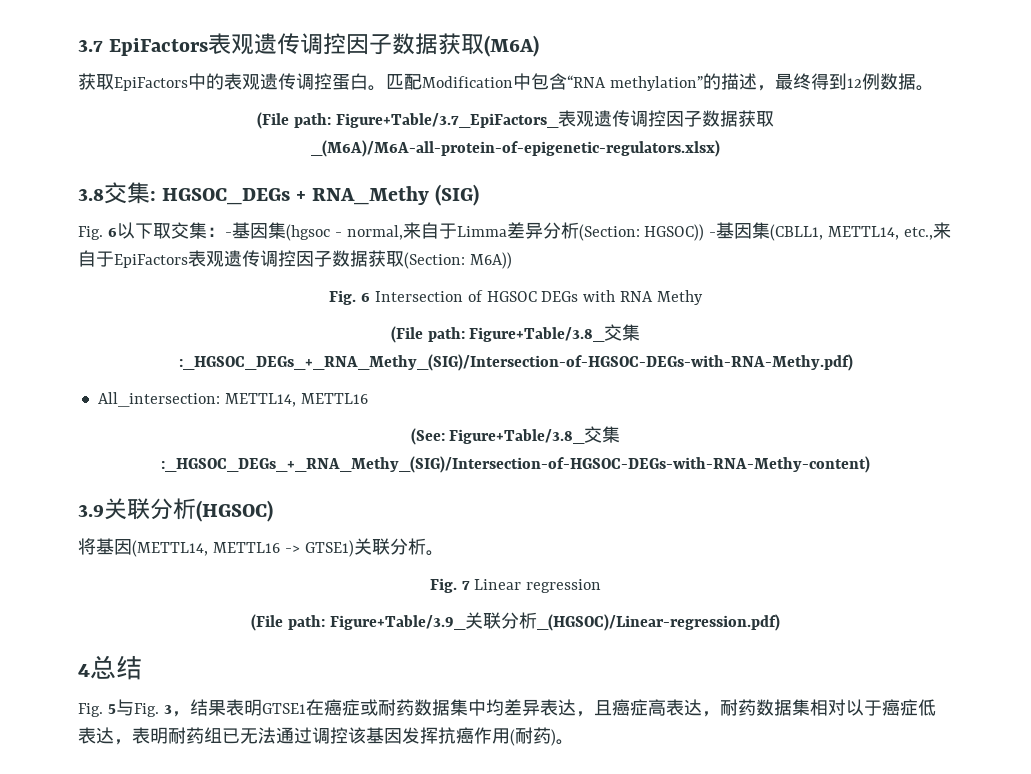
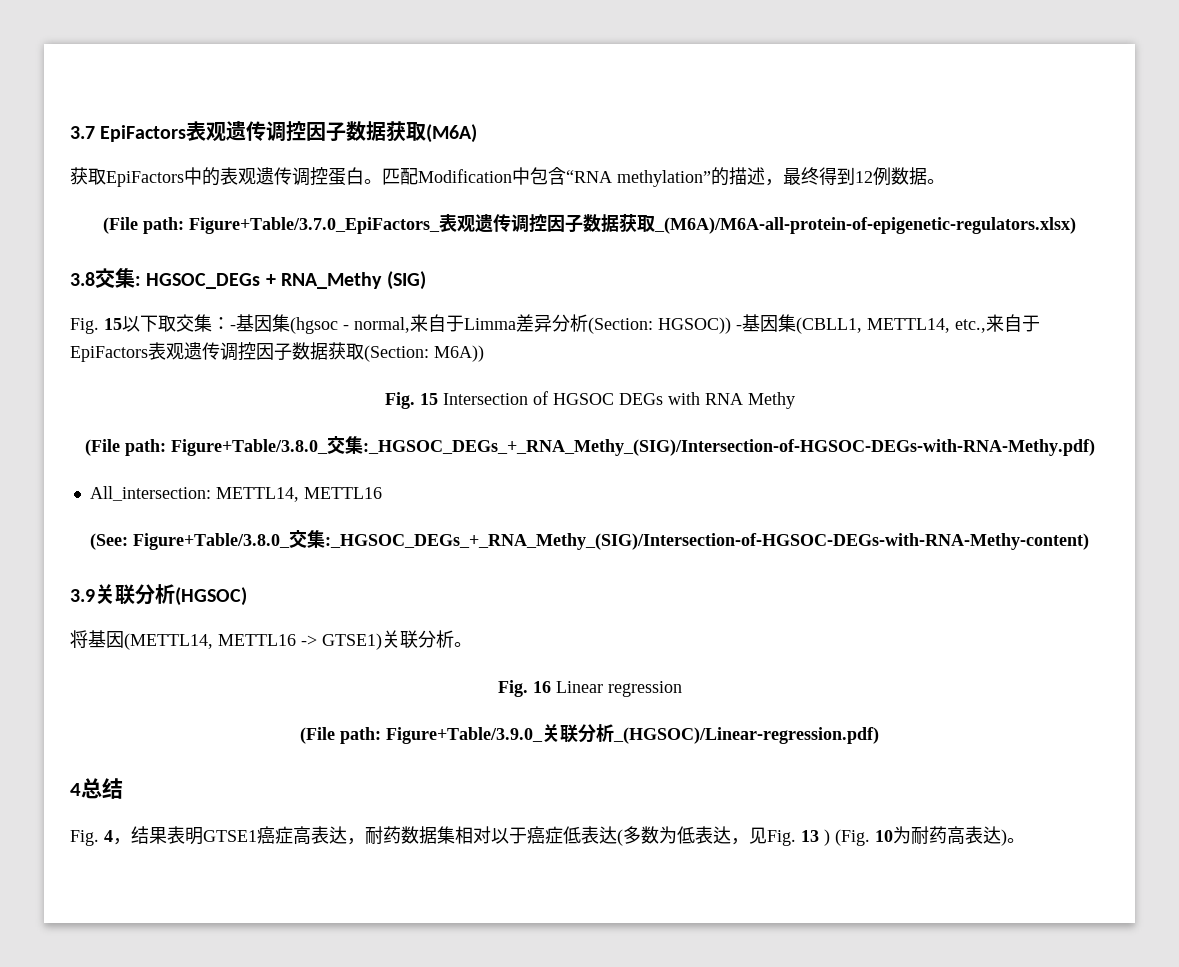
[335,113,559,128] Figure+Table/3.7_EpiFactors_ -> [189,217,440,234] Figure+Table/3.7.0_EpiFactors_
[107,228,117,237] 6 -> [104,318,122,330] 15
[360,293,370,302] 6 -> [419,393,438,405] 15
[469,327,606,342] Figure+Table/3.8_ -> [170,439,328,456] Figure+Table/3.8.0_
[449,429,586,444] Figure+Table/3.8_ -> [133,533,290,550] Figure+Table/3.8.0_
[461,581,470,590] 7 -> [532,681,551,693] 16
[329,615,466,630] Figure+Table/3.9_ -> [386,727,543,744] Figure+Table/3.9.0_
[107,699,612,717] 5与Fig. 3，结果表明GTSE1在癌症或耐药数据集中均差异表达，且 -> [104,826,257,845] 4，结果表明GTSE1
[114,727,551,746] ，表明耐药组已无法通过调控该基因发挥抗癌作用(耐药 -> [617,826,1001,846] (多数为低表达，见Fig. 13 ) (Fig. 10为耐药高表达

